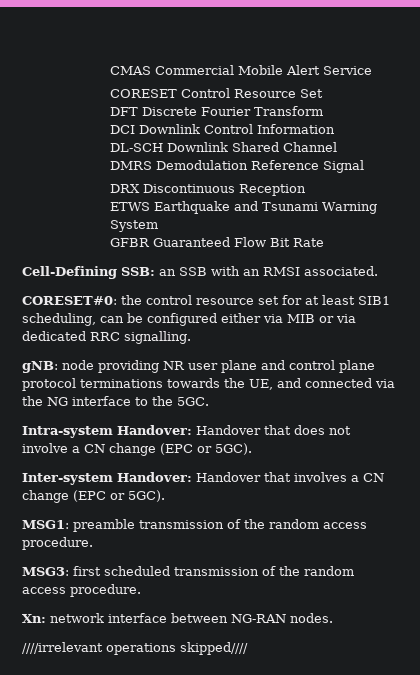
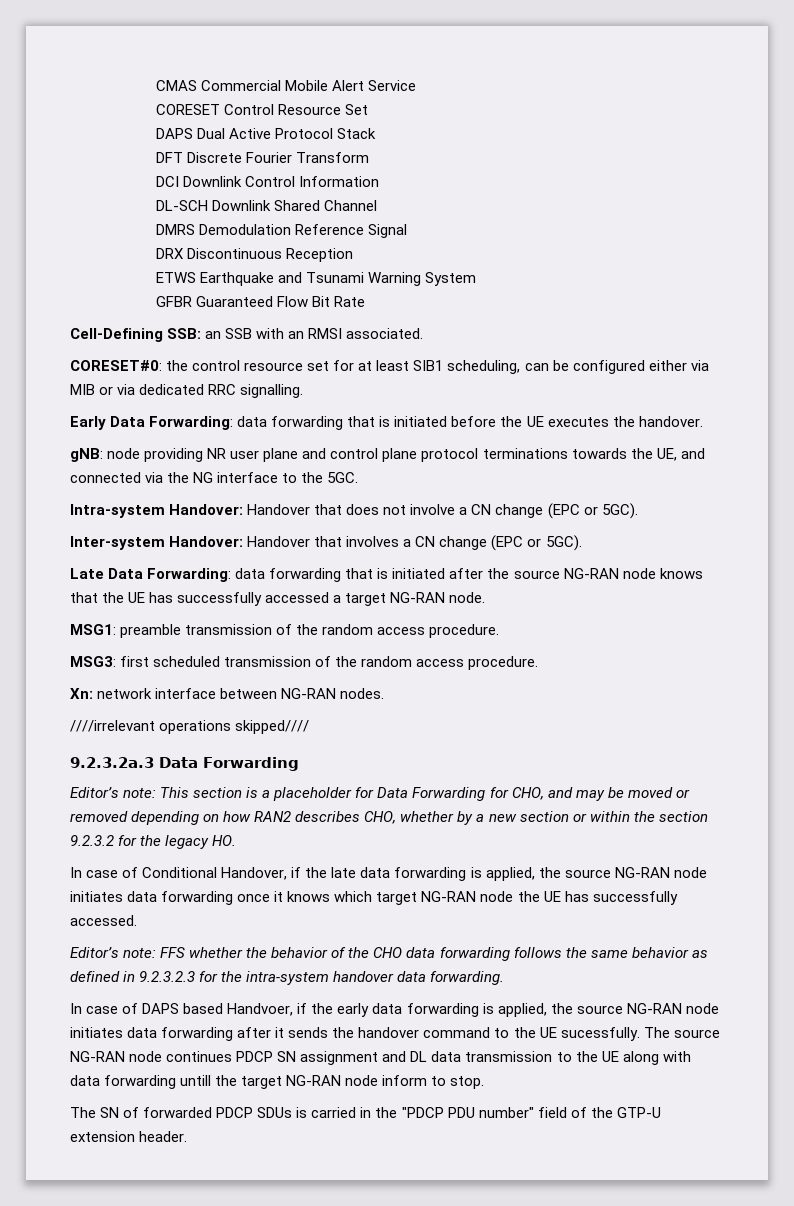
(324, 93) none -> [155,128,376,139] // DAPS Dual Active Protocol Stack
(191, 337) none -> [70,416,703,430] // Early Data Forwarding: data forwarding that is initiated before the UE executes the handover.
(165, 496) none -> [70,568,703,582] [70,592,486,606] // Late Data Forwarding: data forwarding that is initiated after the source NG-RAN node knows that the UE has successfully accessed a target NG-RAN node.
(248, 648) none -> [70,757,299,771] [70,787,690,801] [70,811,708,825] [70,835,237,849] [70,867,707,881] [70,891,678,905] [70,915,137,926] [70,947,708,961] [70,971,505,985] [70,1003,719,1017] [70,1027,720,1041] [70,1051,691,1065] [70,1075,485,1089] [70,1107,661,1118] [70,1131,188,1142] // 9.2.3.2a.3 Data Forwarding // Editor’s note: This section is a placeholder for Data Forwarding for CHO, and may be moved or removed depending on how RAN2 describes CHO, whether by a new section or within the section 9.2.3.2 for the legacy HO. // In case of Conditional Handover, if the late data forwarding is applied, the source NG-RAN node initiates data forwarding once it knows which target NG-RAN node the UE has successfully accessed. // Editor’s note: FFS whether the behavior of the CHO data forwarding follows the same behavior as defined in 9.2.3.2.3 for the intra-system handover data forwarding. // In case of DAPS based Handvoer, if the early data forwarding is applied, the source NG-RAN node initiates data forwarding after it sends the handover command to the UE sucessfully. The source NG-RAN node continues PDCP SN assignment and DL data transmission to the UE along with data forwarding untill the target NG-RAN node inform to stop. // The SN of forwarded PDCP SDUs is carried in the "PDCP PDU number" field of the GTP-U extension header.

